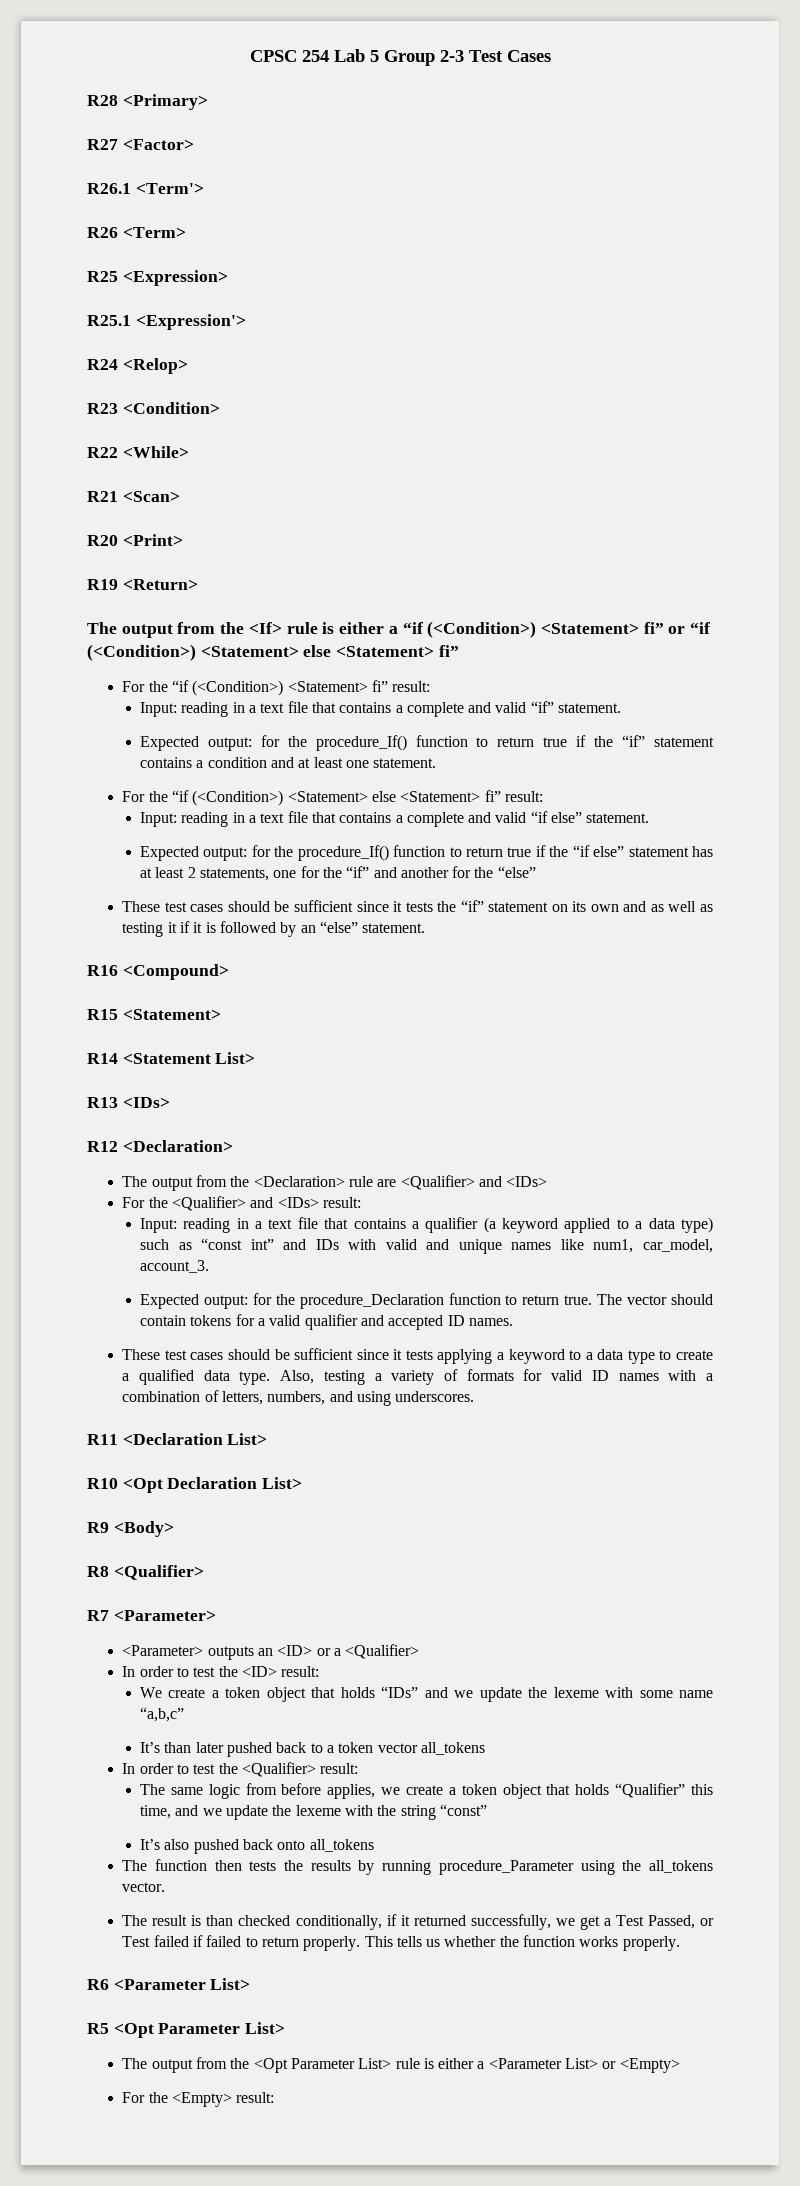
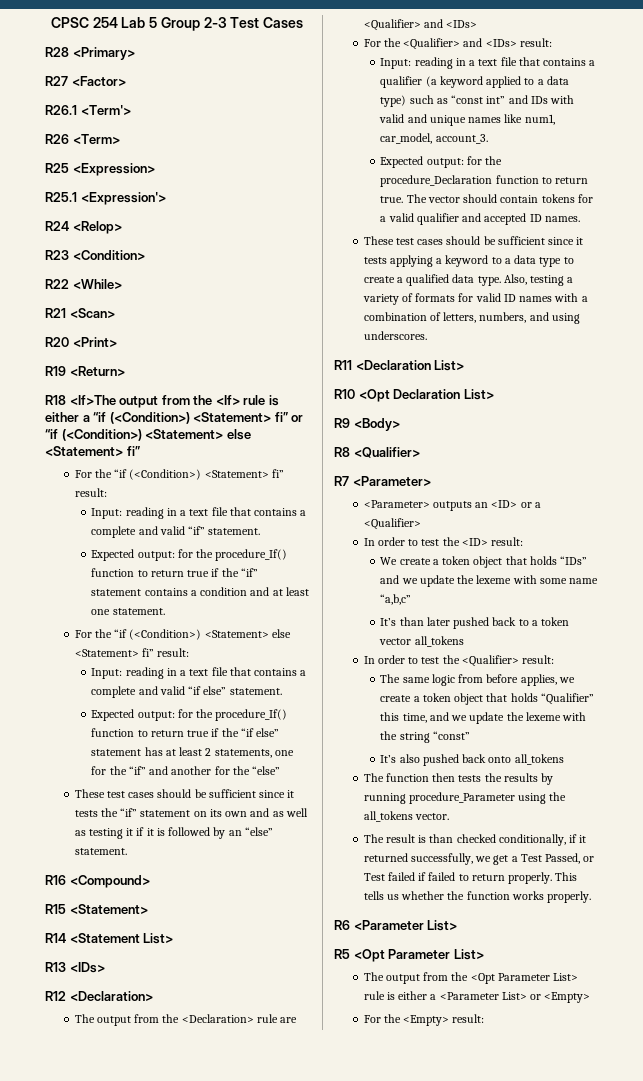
[87,622,117,634] The -> [45,395,116,405] R18 <If>The

